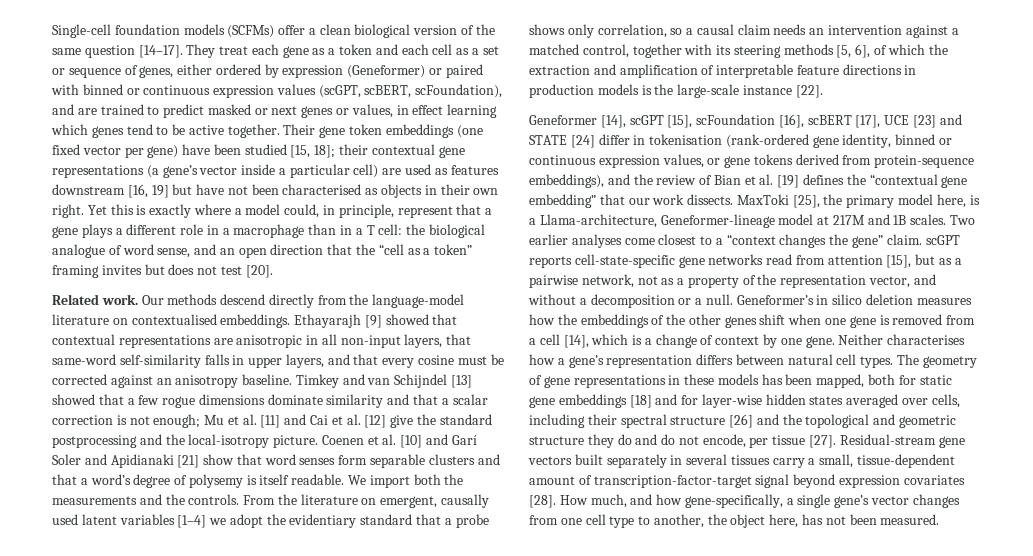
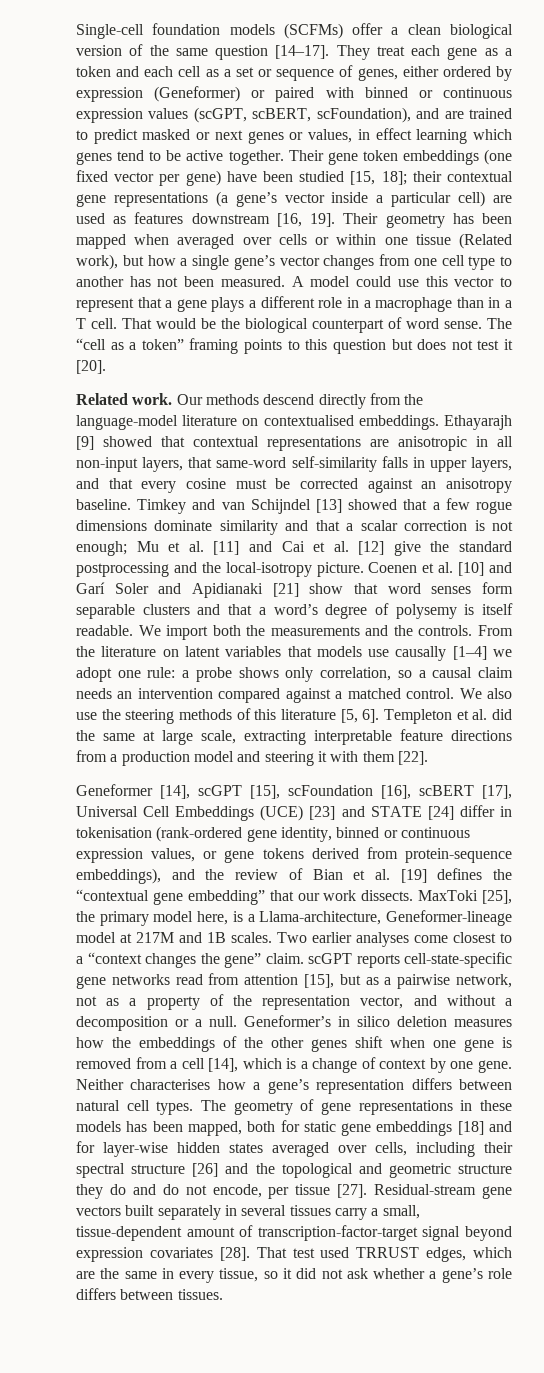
[151,184,499,198] [52,204,394,218] 19] but have not been characterised as objects in their own right. Yet this is exactly where a model could, in principle, -> [310,213,512,228] [76,233,512,249] [76,254,512,270] [76,276,513,287] 19]. Their geometry has been mapped when averaged over cells or within one tissue (Related work), but how a single gene’s vector changes from one cell type to another has not been measured. A model could use this vector to
[378,224,403,235] cell: -> [91,318,216,329] cell. That would be
[52,244,105,258] analogue -> [312,319,384,333] counterpart
[157,244,376,258] sense, and an open direction that the -> [444,318,512,329] sense. The
[101,265,142,275] invites -> [244,339,386,354] points to this question
(242, 270) none -> [504,339,514,350] it
[380,494,490,508] [52,514,442,528] emergent, causally used latent variables [1–4] we adopt the evidentiary standard that -> [184,646,512,661] [76,667,176,682] latent variables that models use causally [1–4] we adopt one rule:
(903, 30) none -> [218,688,281,703] compared
[582,44,948,58] [529,64,917,78] [529,84,792,98] control, together with its steering methods [5, 6], of which the extraction and amplification of interpretable feature directions in production models is the large-scale instance -> [406,688,512,699] [76,708,513,724] [76,729,512,745] [76,750,395,766] control. We also use the steering methods of this literature [5, 6]. Templeton et al. did the same at large scale, extracting interpretable feature directions from a production model and steering it with them
[884,115,910,125] UCE -> [76,805,304,821] Universal Cell Embeddings (UCE)
[559,494,960,508] [529,514,940,528] How much, and how gene-specifically, a single gene’s vector changes from one cell type to another, the object here, has not been measured. -> [256,1247,512,1262] [76,1268,512,1283] [76,1288,223,1300] That test used TRRUST edges, which are the same in every tissue, so it did not ask whether a gene’s role differs between tissues.

